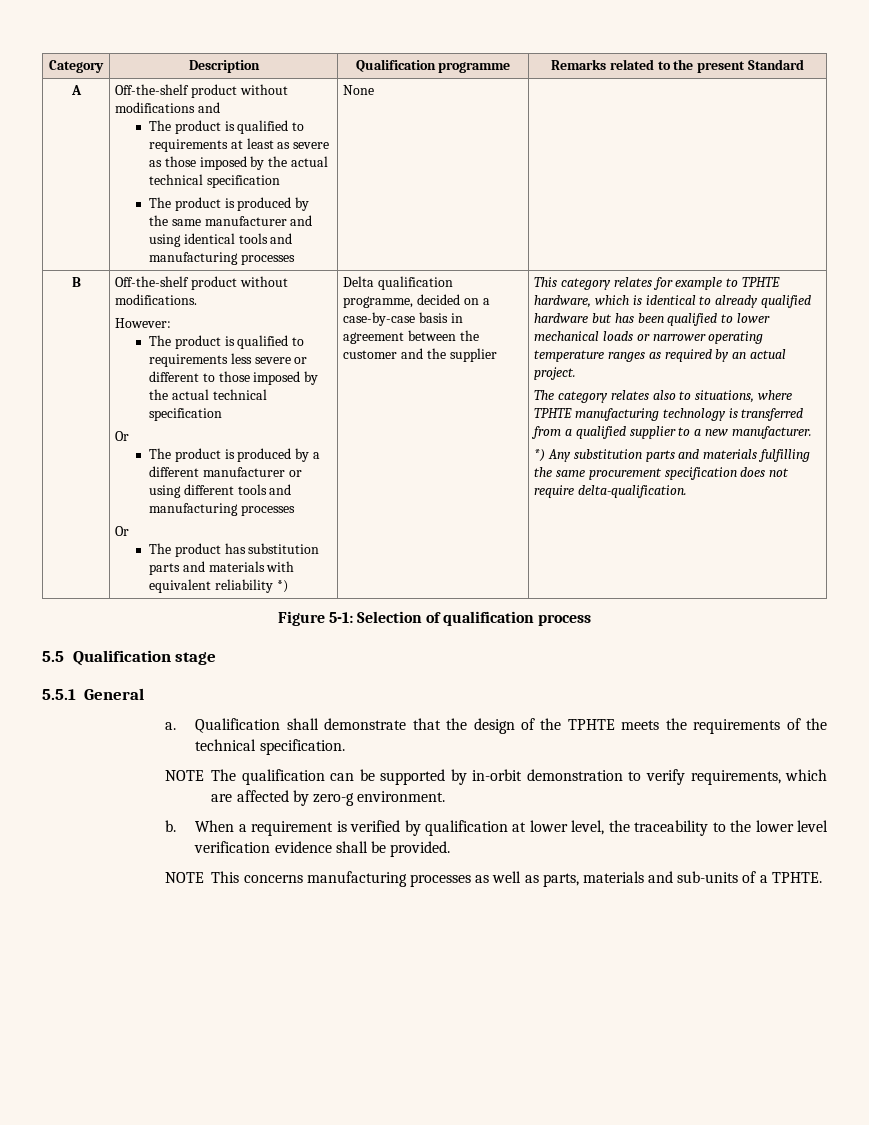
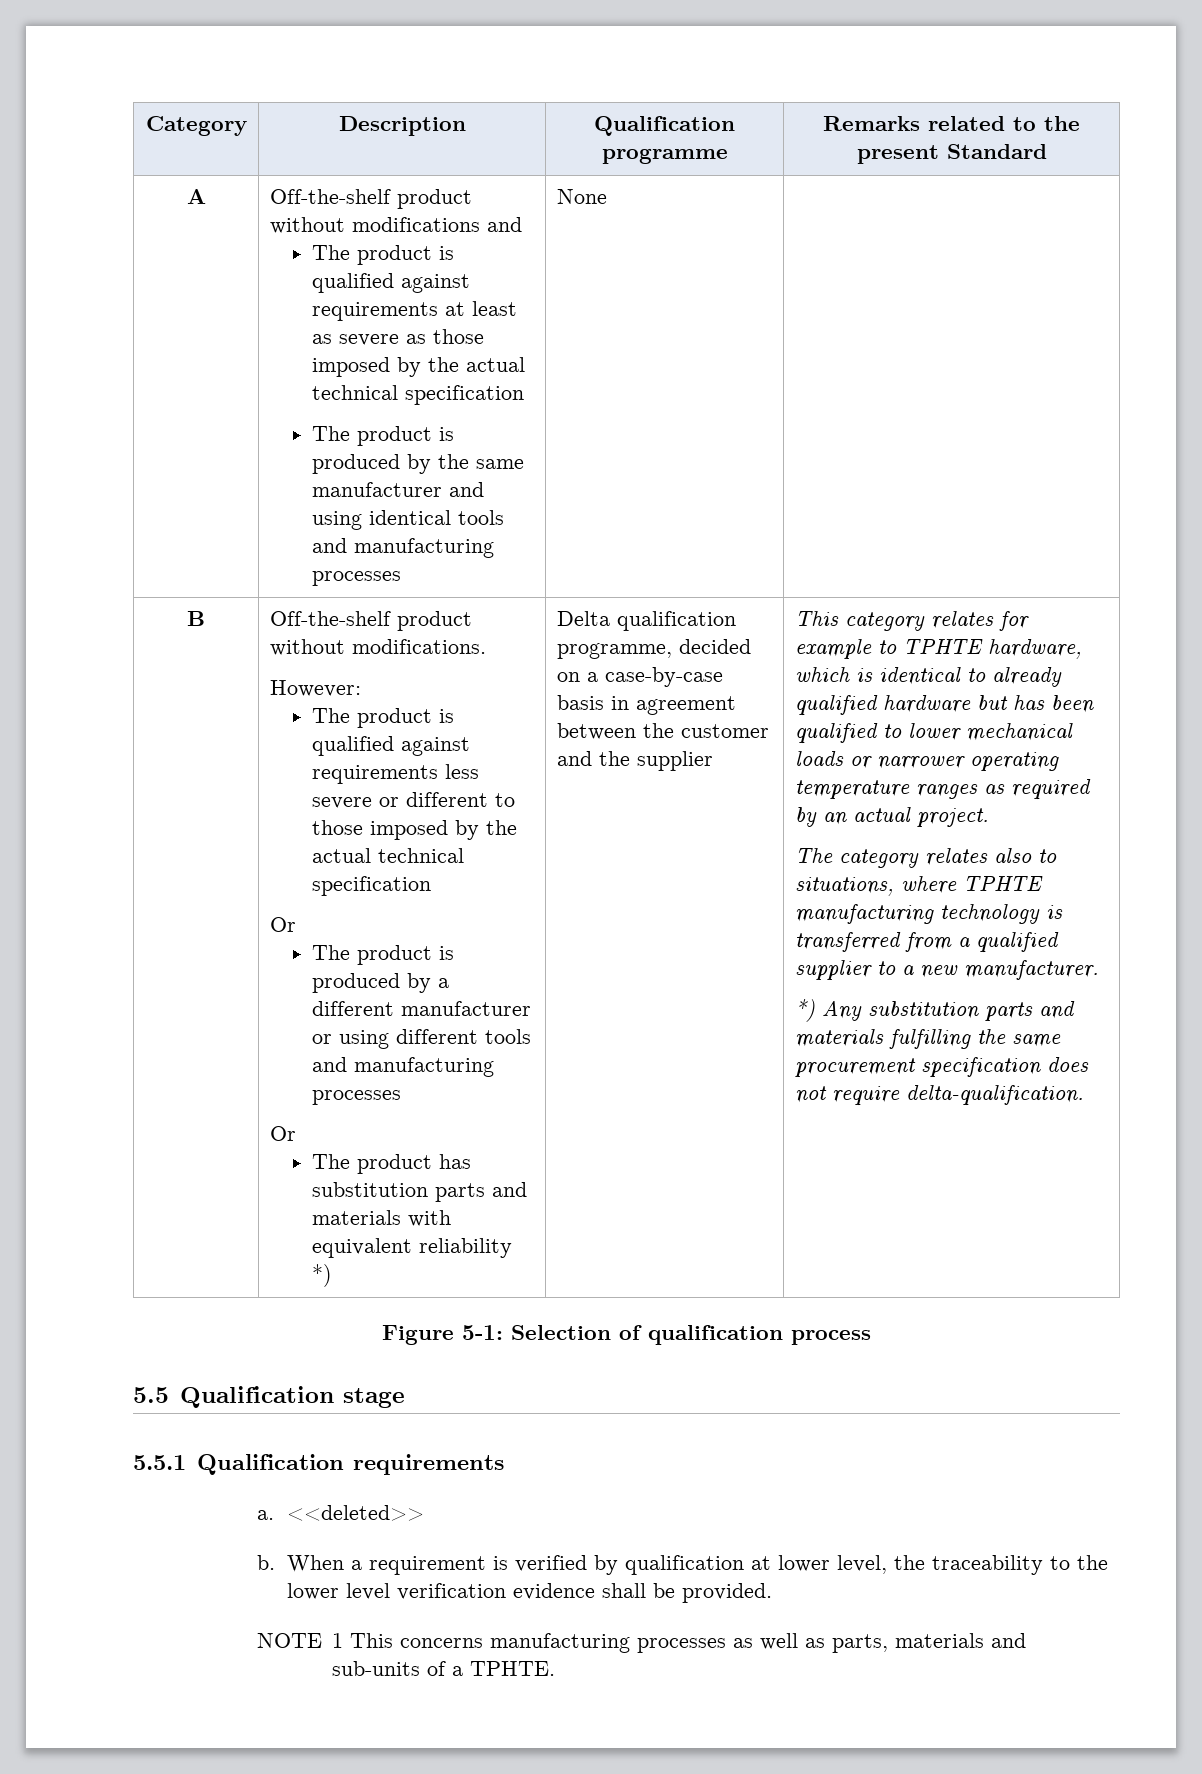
[292,122,305,131] to -> [400,274,470,293] against
[292,337,305,346] to -> [400,737,470,756] against
[83,688,144,700] General -> [196,1454,504,1475] Qualification requirements
[195,718,828,734] [195,739,345,755] [164,769,827,785] [211,790,446,806] Qualification shall demonstrate that the design of the TPHTE meets the requirements of the technical specification. // NOTE The qualification can be supported by in-orbit demonstration to verify requirements, which are affected by zero-g environment. -> [287,1505,425,1521] <<deleted>>
(204, 877) none -> [332,1633,344,1648] 1

